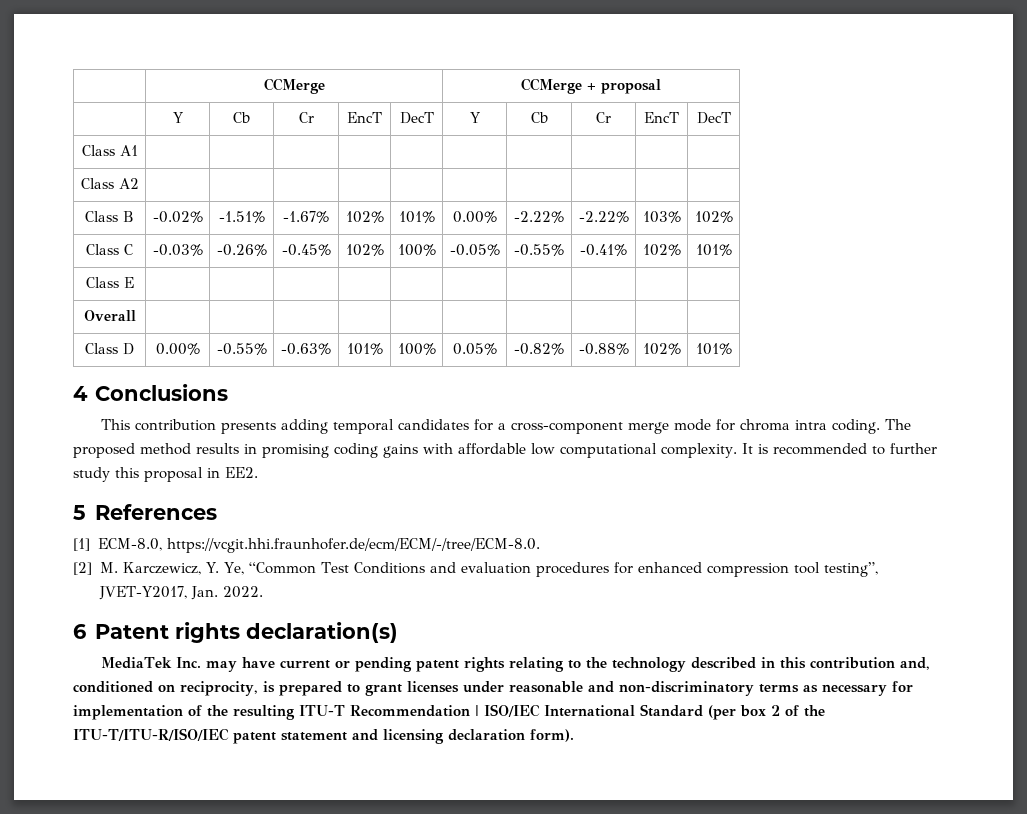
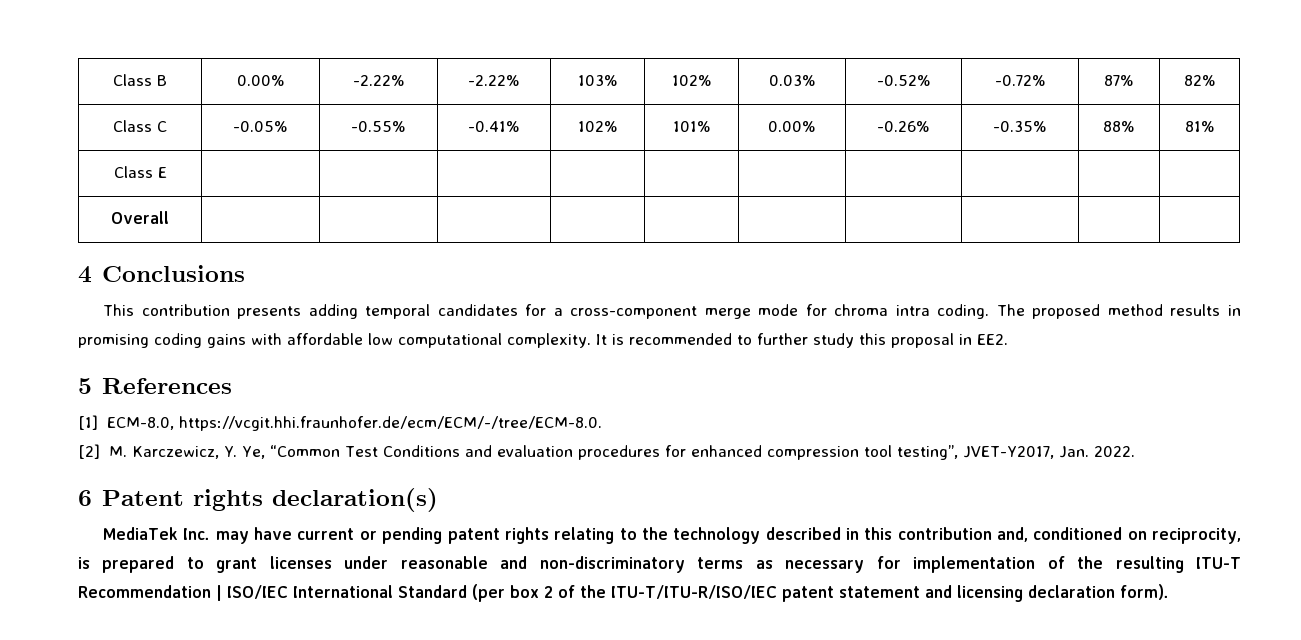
[263,78,325,94] [521,78,661,94] [172,112,183,123] [233,112,250,123] [298,112,314,123] [347,112,382,123] [399,112,434,124] [469,112,480,123] [530,112,548,123] [596,112,611,123] [644,112,679,123] [696,112,731,124] [81,145,138,156] [80,178,139,189] [85,211,134,222] [152,211,203,223] [218,211,265,223] [283,211,329,223] [345,211,384,223] [398,211,435,223] | CCMerge | CCMerge + proposal // | Y | Cb | Cr | EncT | DecT | Y | Cb | Cr | EncT | DecT // Class A1 | | | | | | | | | | // Class A2 | | | | | | | | | | // Class B | -0.02% | -1.51% | -1.67% | 102% | 101% -> [113,74,167,86] Class B
[86,244,133,255] [152,244,203,256] [216,244,267,256] [281,244,331,256] [345,244,384,256] [397,244,436,256] // Class C | -0.03% | -0.26% | -0.45% | 102% | 100% -> [768,75,816,86] [876,75,931,86] [994,75,1046,86] [1104,75,1134,86] [1183,75,1216,86] [113,120,167,132] | 0.03% | -0.52% | -0.72% | 87% | 82% // Class C
[85,277,134,288] [83,310,136,321] [85,343,134,355] [155,343,200,355] [216,343,267,355] [281,343,331,355] [346,343,383,355] [397,343,436,355] [452,343,497,355] [514,343,564,355] [578,343,629,355] [642,343,681,355] [695,343,732,355] // Class E | | | | | | | | | | // Overall | | | | | | | | | | // Class D | 0.00% | -0.55% | -0.63% | 101% | 100% | 0.05% | -0.82% | -0.88% | 102% | 101% -> [768,121,816,132] [877,121,930,132] [993,121,1047,132] [1103,121,1135,132] [1184,121,1215,132] [113,166,167,178] [111,211,169,224] | 0.00% | -0.26% | -0.35% | 88% | 81% // Class E | | | | | | | | | | // Overall | | | | | | | | | |

